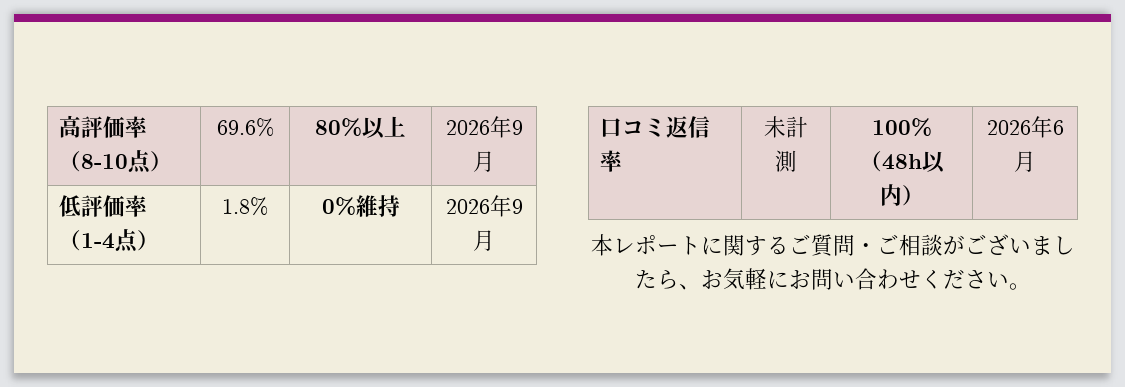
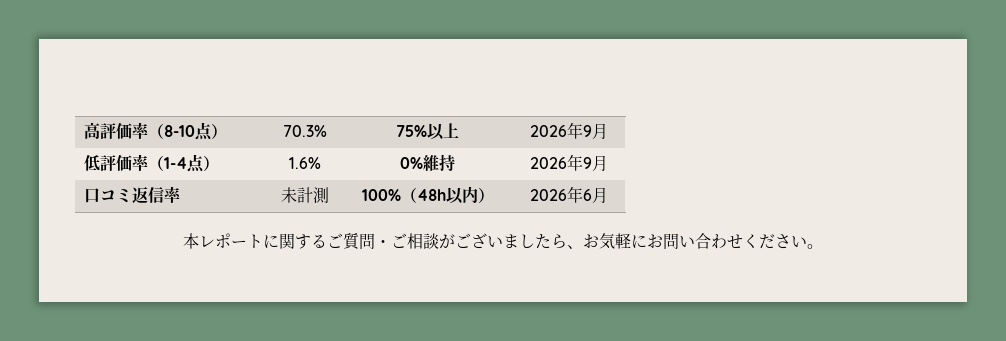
[216,118,274,137] [315,118,362,136] 69.6% | 80% -> [282,125,327,137] [396,125,427,137] 70.3% | 75%
[222,197,268,216] 1.8% -> [288,157,321,169] 1.6%

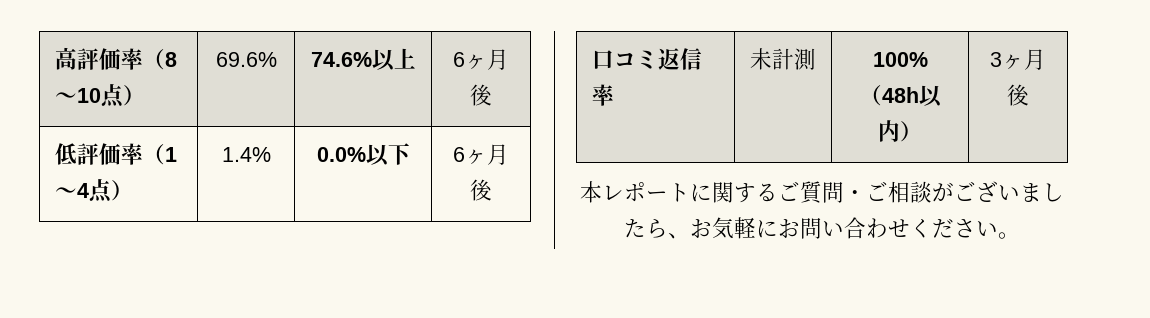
[164,122,228,140] [282,125,327,137] [396,125,427,137] 8-10点） | 70.3% | 75% -> [164,52,177,67] [54,84,145,108] [215,52,277,67] [310,52,372,67] 8〜10点） | 69.6% | 74.6%
[529,122,608,139] 2026年9月 -> [453,49,509,70] [470,84,492,106] 6ヶ月後
[164,154,220,172] [288,157,321,169] [400,154,455,171] [529,154,608,171] 1-4点） | 1.6% | 0%維持 | 2026年9月 -> [164,147,177,162] [54,179,133,203] [221,147,271,162] [316,143,410,166] [453,144,509,165] [470,179,492,201] 1〜4点） | 1.4% | 0.0%以下 | 6ヶ月後
[529,186,608,203] 2026年6月 -> [990,49,1046,70] [1007,84,1029,106] 3ヶ月後

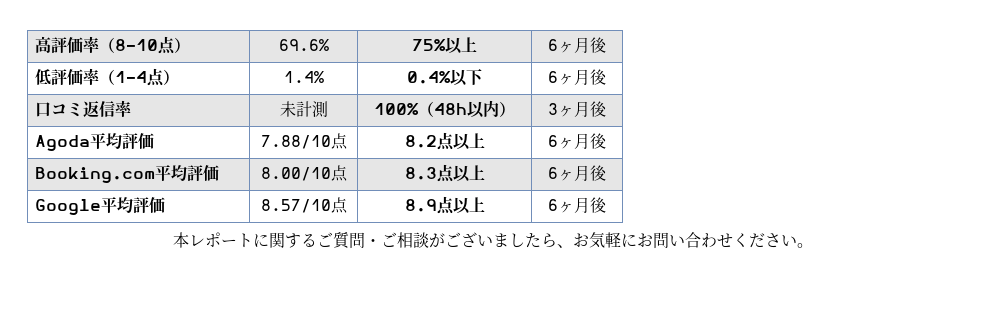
[164,52,177,67] [54,88,101,103] 8〜10 -> [114,39,158,51] 8-10
[310,52,372,67] 74.6% -> [412,39,446,51] 75%
[164,147,177,162] [54,183,89,198] 1〜4 -> [114,71,147,83] 1-4
[316,147,366,162] 0.0% -> [407,71,451,84] 0.4%
(1029, 95) none -> [34,133,154,151] [260,133,348,150] [404,132,485,150] [548,133,607,149] [34,165,219,183] [260,165,348,182] [404,164,485,182] [548,165,607,181] [34,197,165,215] [260,197,348,214] [404,196,485,214] [548,197,607,213] // Agoda平均評価 | 7.88/10点 | 8.2点以上 | 6ヶ月後 // Booking.com平均評価 | 8.00/10点 | 8.3点以上 | 6ヶ月後 // Google平均評価 | 8.57/10点 | 8.9点以上 | 6ヶ月後

